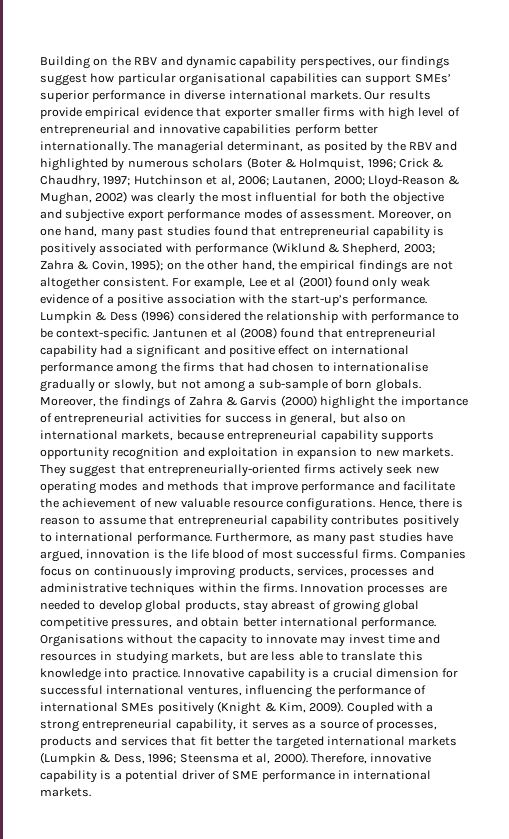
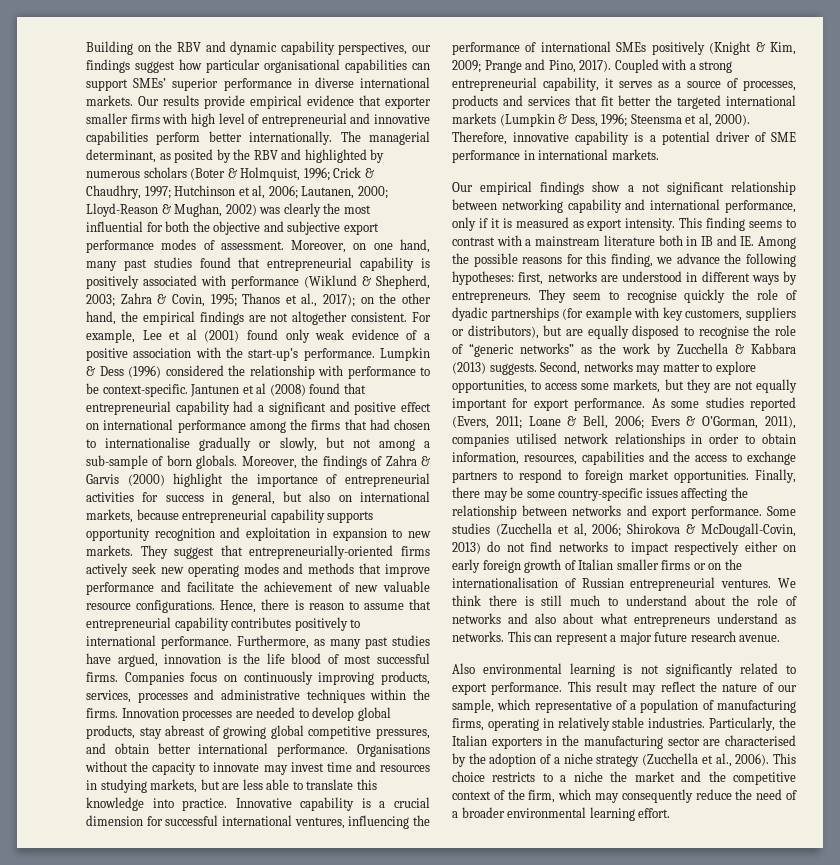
[131,259,164,271] 1995); -> [210,293,356,307] 1995; Thanos et al., 2017);
[309,701,344,713] 2009). -> [452,59,612,73] 2009; Prange and Pino, 2017).
(91, 792) none -> [452,181,796,195] [452,199,796,213] [452,217,796,231] [452,235,796,249] [452,253,796,267] [452,271,797,285] [452,289,797,303] [452,307,796,321] [452,325,796,339] [452,343,796,357] [452,361,756,375] [452,379,797,393] [452,397,796,411] [452,415,796,429] [452,433,796,447] [452,451,796,465] [452,469,796,483] [452,487,748,501] [452,505,796,519] [452,523,796,537] [452,541,796,555] [452,559,742,573] [452,577,796,591] [452,595,797,606] [452,613,796,627] [452,631,781,645] [452,663,796,677] [452,681,797,695] [452,699,796,713] [452,717,796,731] [452,735,796,749] [452,753,796,767] [452,771,796,785] [452,789,797,803] [452,807,671,821] // Our empirical findings show a not significant relationship between networking capability and international performance, only if it is measured as export intensity. This finding seems to contrast with a mainstream literature both in IB and IE. Among the possible reasons for this finding, we advance the following hypotheses: first, networks are understood in different ways by entrepreneurs. They seem to recognise quickly the role of dyadic partnerships (for example with key customers, suppliers or distributors), but are equally disposed to recognise the role of “generic networks” as the work by Zucchella & Kabbara (2013) suggests. Second, networks may matter to explore opportunities, to access some markets, but they are not equally important for export performance. As some studies reported (Evers, 2011; Loane & Bell, 2006; Evers & O’Gorman, 2011), companies utilised network relationships in order to obtain information, resources, capabilities and the access to exchange partners to respond to foreign market opportunities. Finally, there may be some country-specific issues affecting the relationship between networks and export performance. Some studies (Zucchella et al, 2006; Shirokova & McDougall-Covin, 2013) do not find networks to impact respectively either on early foreign growth of Italian smaller firms or on the internationalisation of Russian entrepreneurial ventures. We think there is still much to understand about the role of networks and also about what entrepreneurs understand as networks. This can represent a major future research avenue. // Also environmental learning is not significantly related to export performance. This result may reflect the nature of our sample, which representative of a population of manufacturing firms, operating in relatively stable industries. Particularly, the Italian exporters in the manufacturing sector are characterised by the adoption of a niche strategy (Zucchella et al., 2006). This choice restricts to a niche the market and the competitive context of the firm, which may consequently reduce the need of a broader environmental learning effort.

